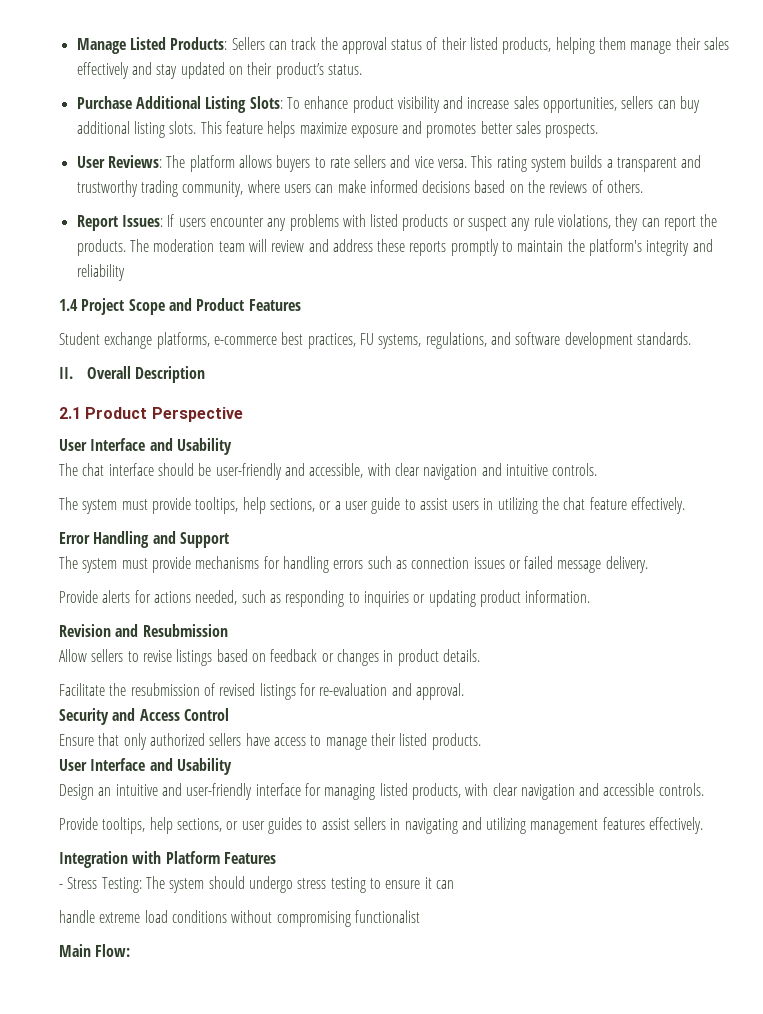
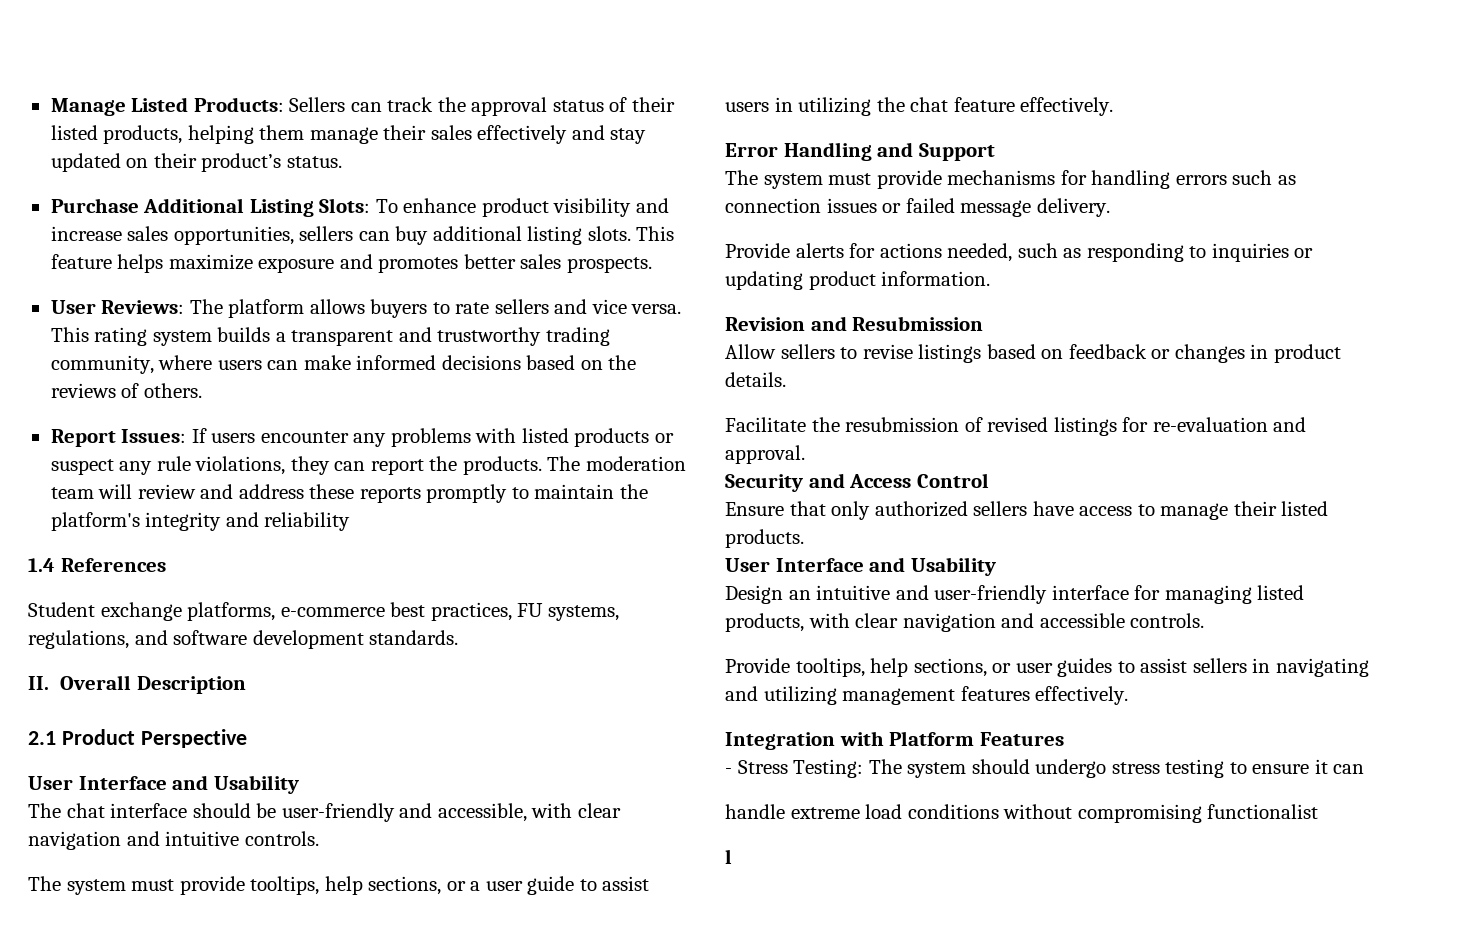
[81,298,301,315] Project Scope and Product Features -> [60,558,166,572] References
[59,944,131,957] Main Flow: -> [725,849,732,864] l

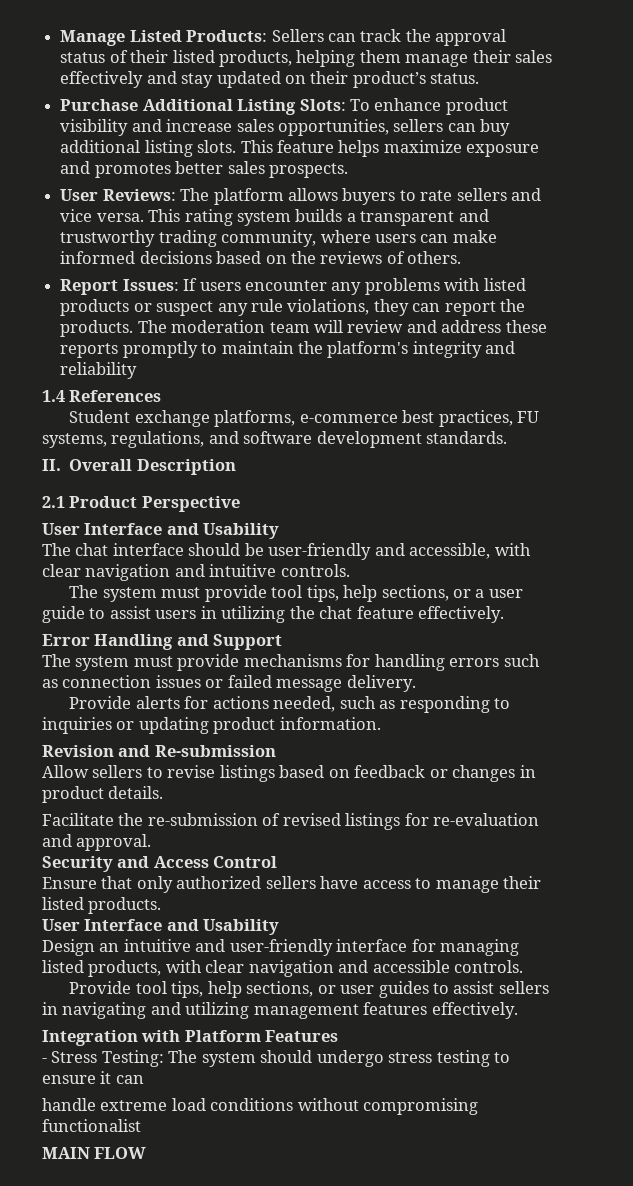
[250,876,320,895] tooltips, -> [271,585,339,602] tool tips,
[852,316,984,331] Resubmission -> [154,745,276,757] Re-submission
[845,417,960,432] resubmission -> [147,813,258,826] re-submission
[795,658,865,677] tooltips, -> [135,981,204,998] tool tips,
[725,849,732,864] l -> [42,1147,147,1159] MAIN FLOW

